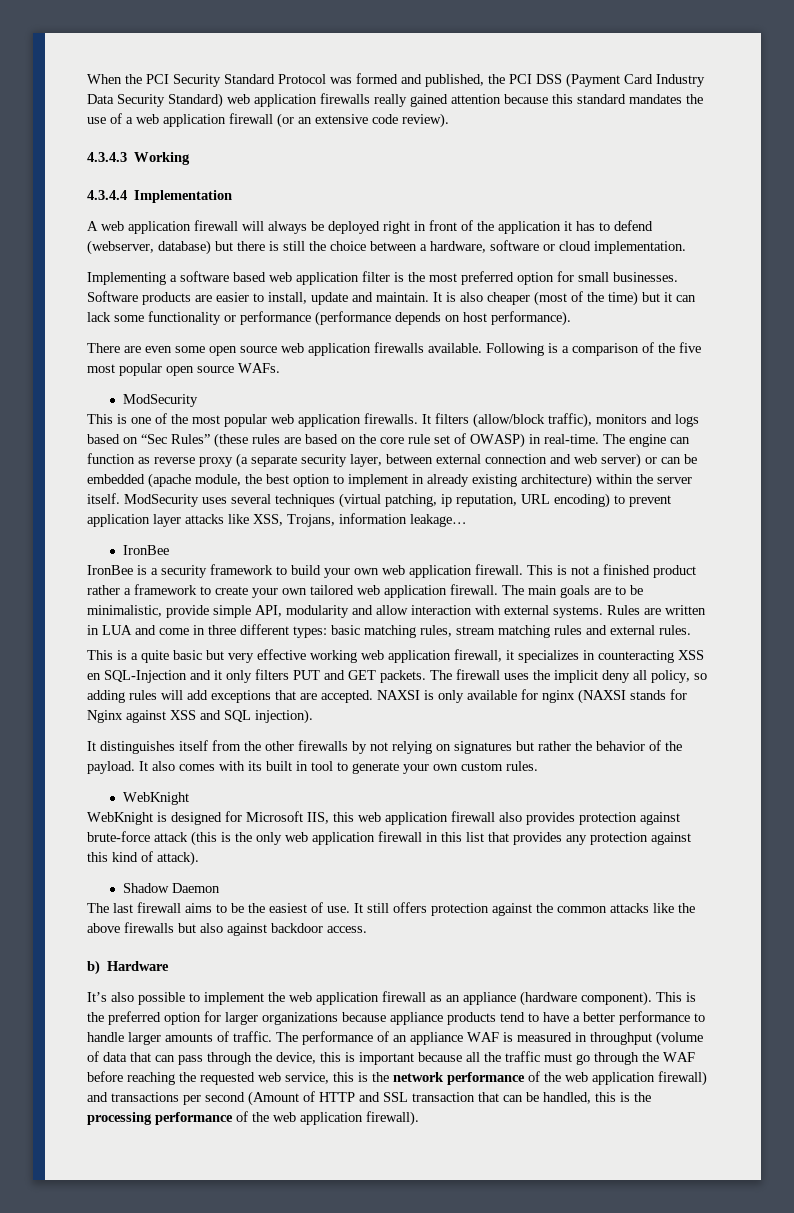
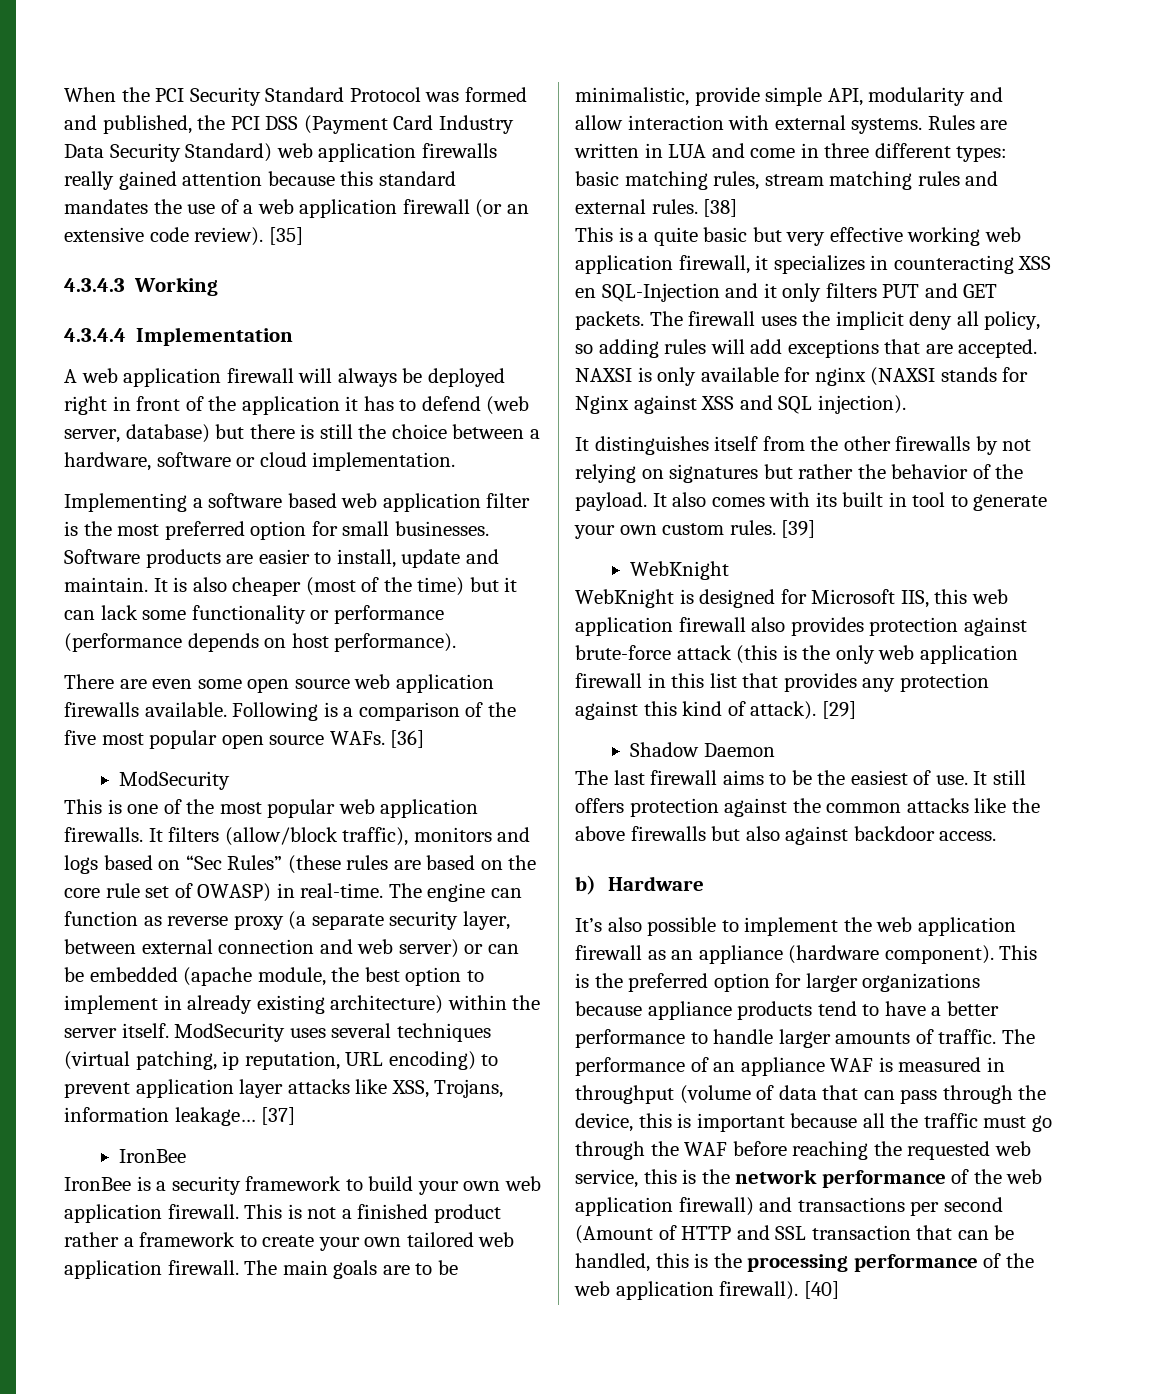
(449, 120) none -> [268,227,303,245] [35]
[87,240,154,255] (webserver, -> [486,396,530,415] [64,429,120,443] (web server,
(280, 368) none -> [390,730,425,748] [36]
(467, 520) none -> [261,1107,296,1125] [37]
(691, 630) none -> [703,199,738,217] [38]
(538, 766) none -> [781,520,816,538] [39]
(199, 858) none -> [821,701,856,719] [29]
(419, 1118) none -> [803,1281,839,1299] [40]

